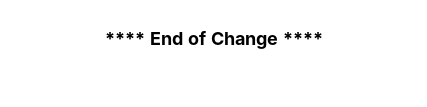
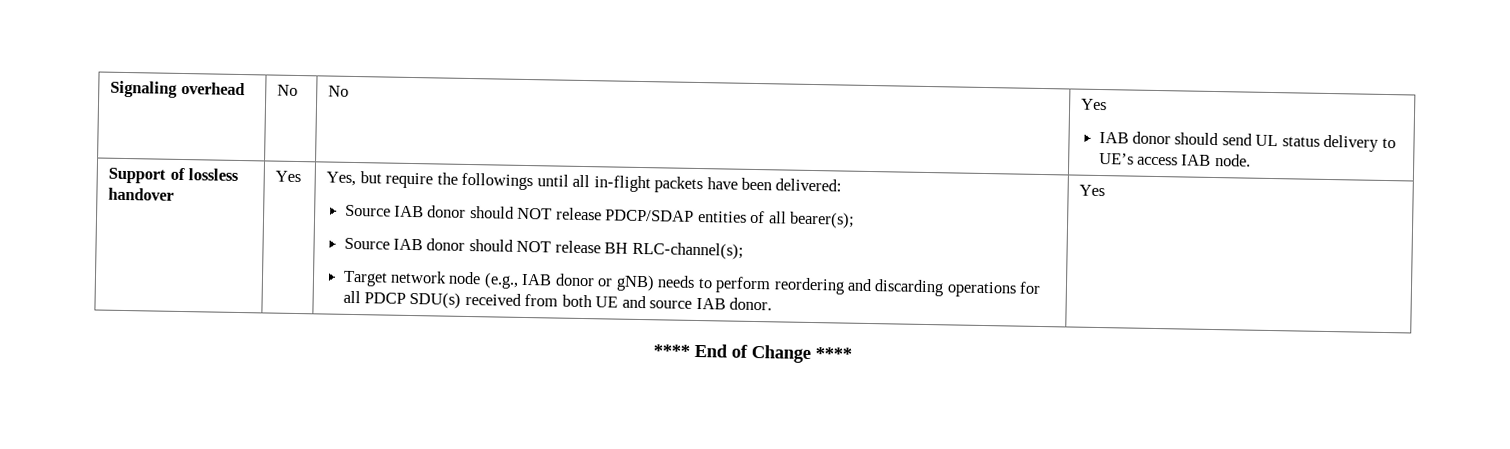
(104, 38) none -> [110,80,245,98] [277,84,299,97] [328,85,350,97] [1081,98,1108,111] [1098,131,1396,152] [1098,152,1251,167] [108,167,240,184] [108,187,175,201] [275,170,302,183] [326,171,843,194] [344,204,856,229] [343,237,744,260] [342,270,1042,298] [342,290,773,311] [1079,184,1106,197] Signaling overhead | No | No | Yes // IAB donor should send UL status delivery to UE’s access IAB node. // Support of lossless handover | Yes | Yes, but require the followings until all in-flight packets have been delivered: // Source IAB donor should NOT release PDCP/SDAP entities of all bearer(s); // Source IAB donor should NOT release BH RLC-channel(s); // Target network node (e.g., IAB donor or gNB) needs to perform reordering and discarding operations for all PDCP SDU(s) received from both UE and source IAB donor. | Yes //

